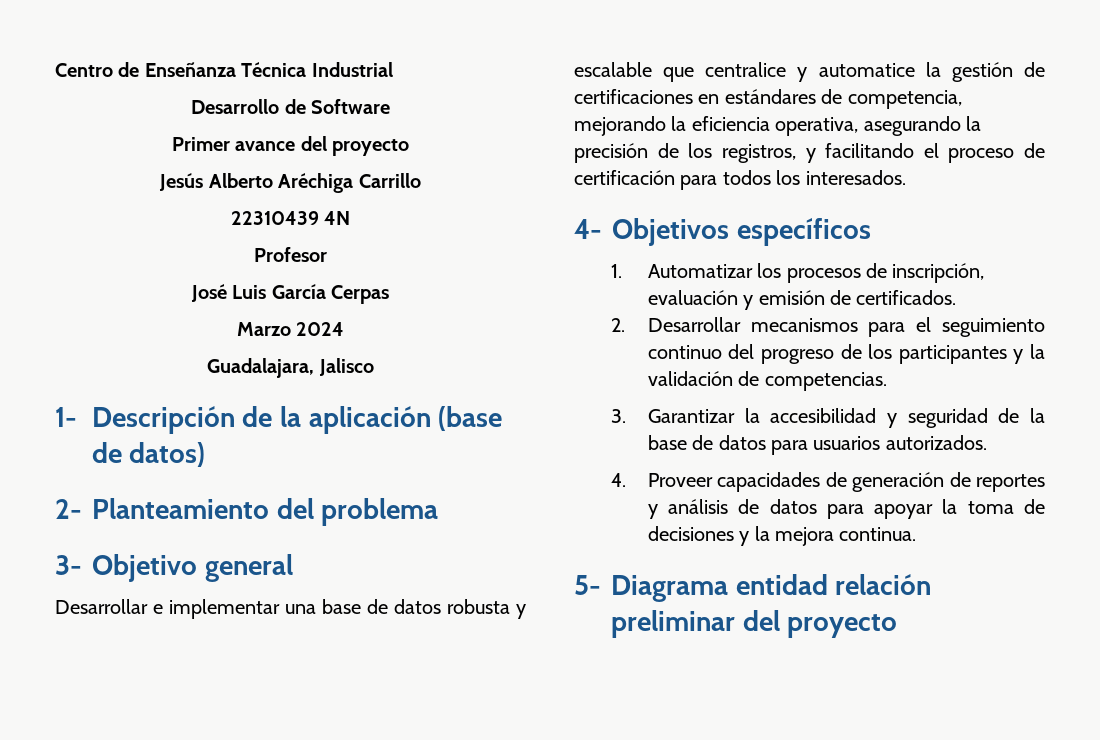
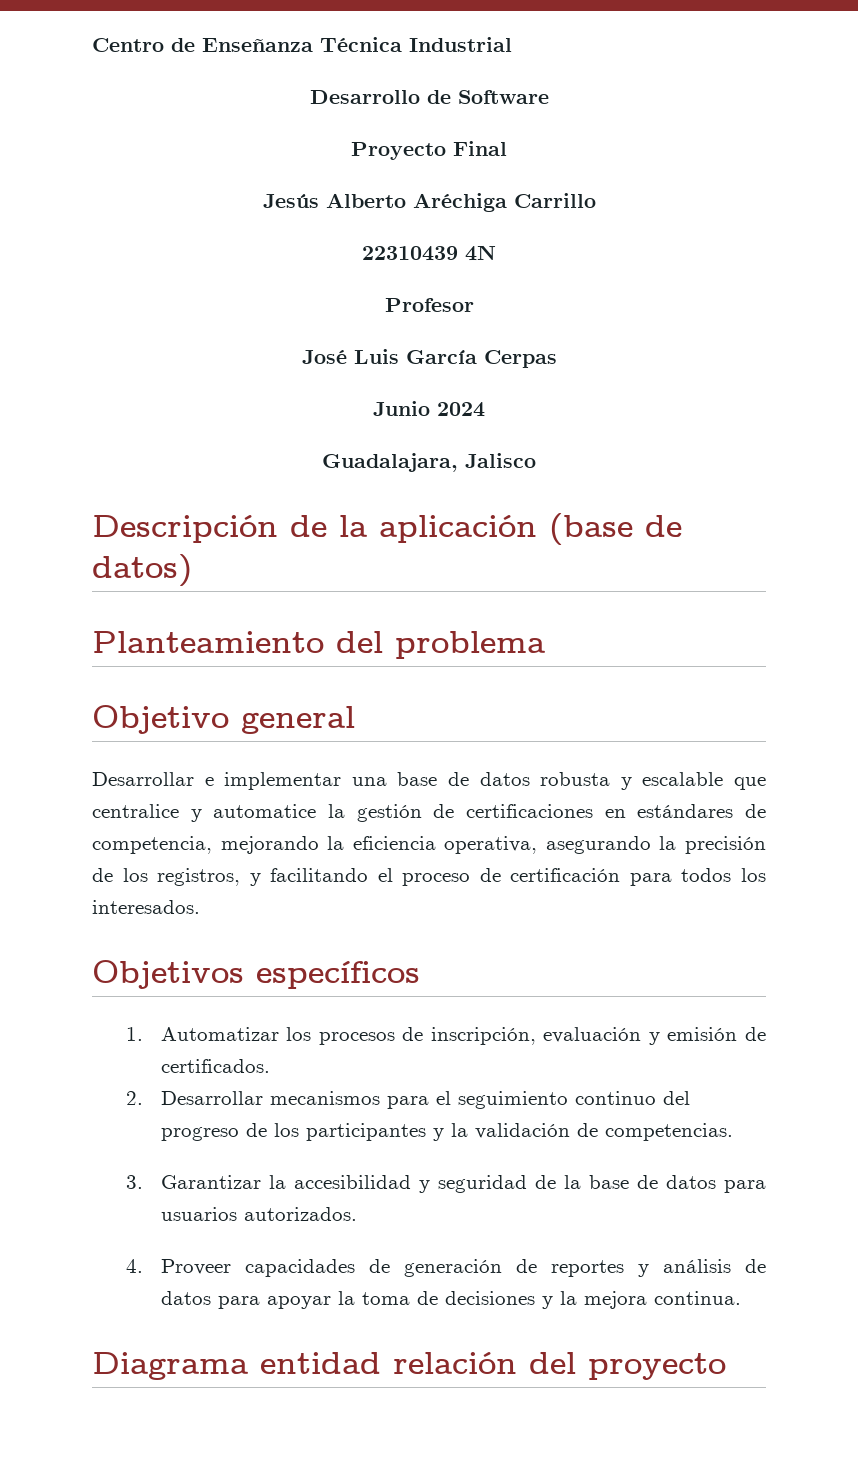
[171,136,410,156] Primer avance del proyecto -> [351,141,507,160] Proyecto Final
[236,322,291,336] Marzo -> [373,401,430,416] Junio
[55,407,77,427] 1- -> (536, 460) none
[55,499,82,519] 2- -> (192, 570) none
[55,555,82,575] 3- -> (545, 645) none
[574,219,602,239] 4- -> (200, 907) none
[574,575,601,595] 5- -> (741, 1298) none
[611,610,735,638] preliminar -> (517, 1363) none

